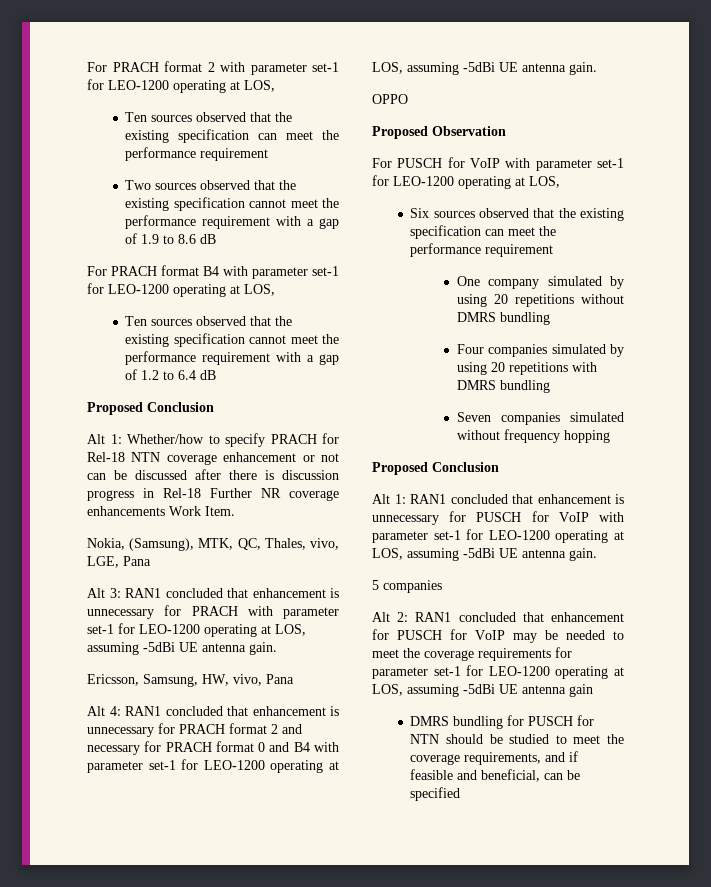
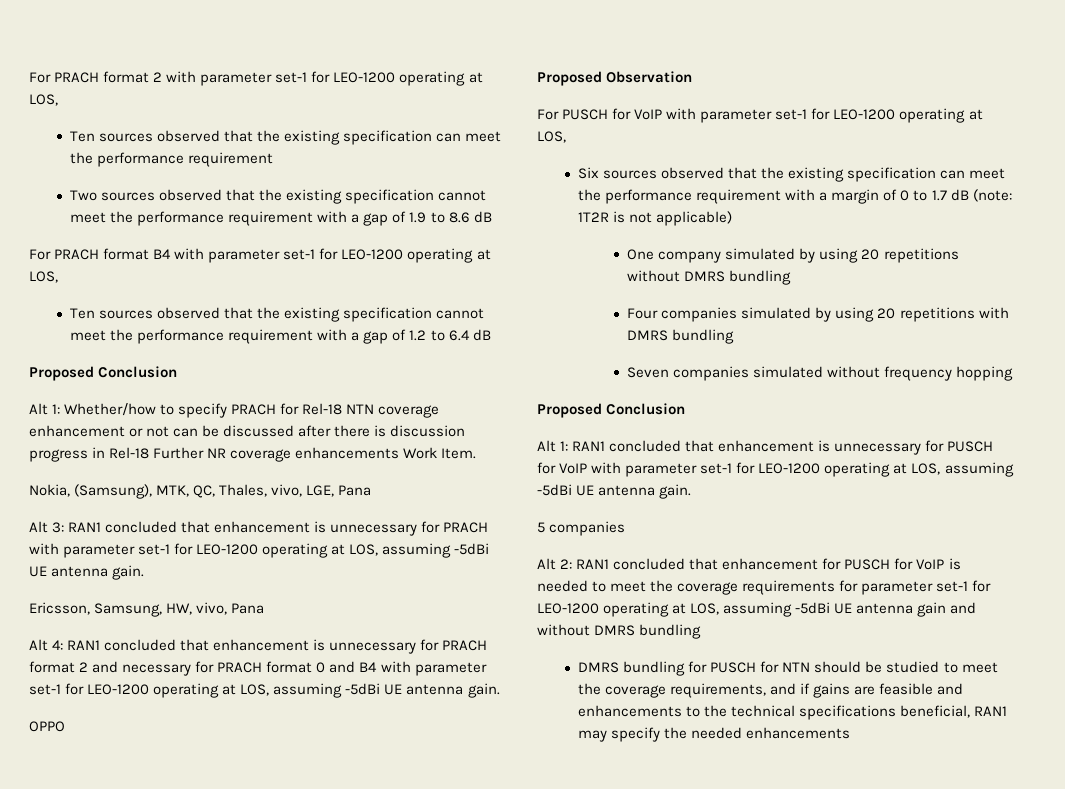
(554, 250) none -> [785,189,1012,204] [578,211,733,226] with a margin of 0 to 1.7 dB (note: 1T2R is not applicable)
[513,630,558,643] may be -> [948,558,961,570] is
(593, 690) none -> [950,602,977,614] [537,624,702,639] and without DMRS bundling
[410,769,581,782] [410,787,461,801] feasible and beneficial, can be specified -> [813,683,964,698] [578,705,1008,720] [578,727,851,742] gains are feasible and enhancements to the technical specifications beneficial, RAN1 may specify the needed enhancements

